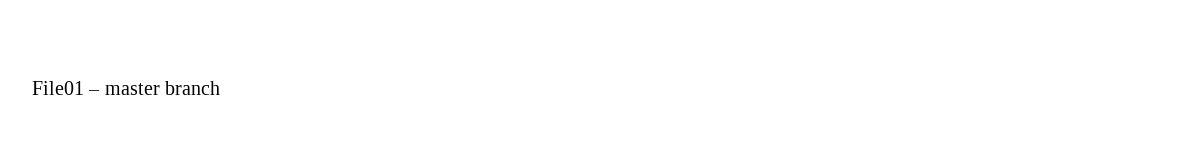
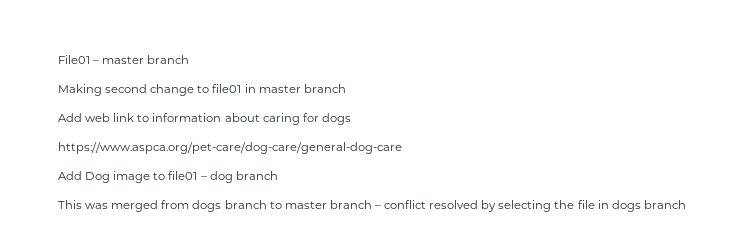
(221, 88) none -> [58,84,346,96] [58,113,351,125] [58,142,402,154] [58,171,278,183] [58,200,686,212] // Making second change to file01 in master branch // Add web link to information about caring for dogs // https://www.aspca.org/pet-care/dog-care/general-dog-care // Add Dog image to file01 – dog branch // This was merged from dogs branch to master branch – conflict resolved by selecting the file in dogs branch

